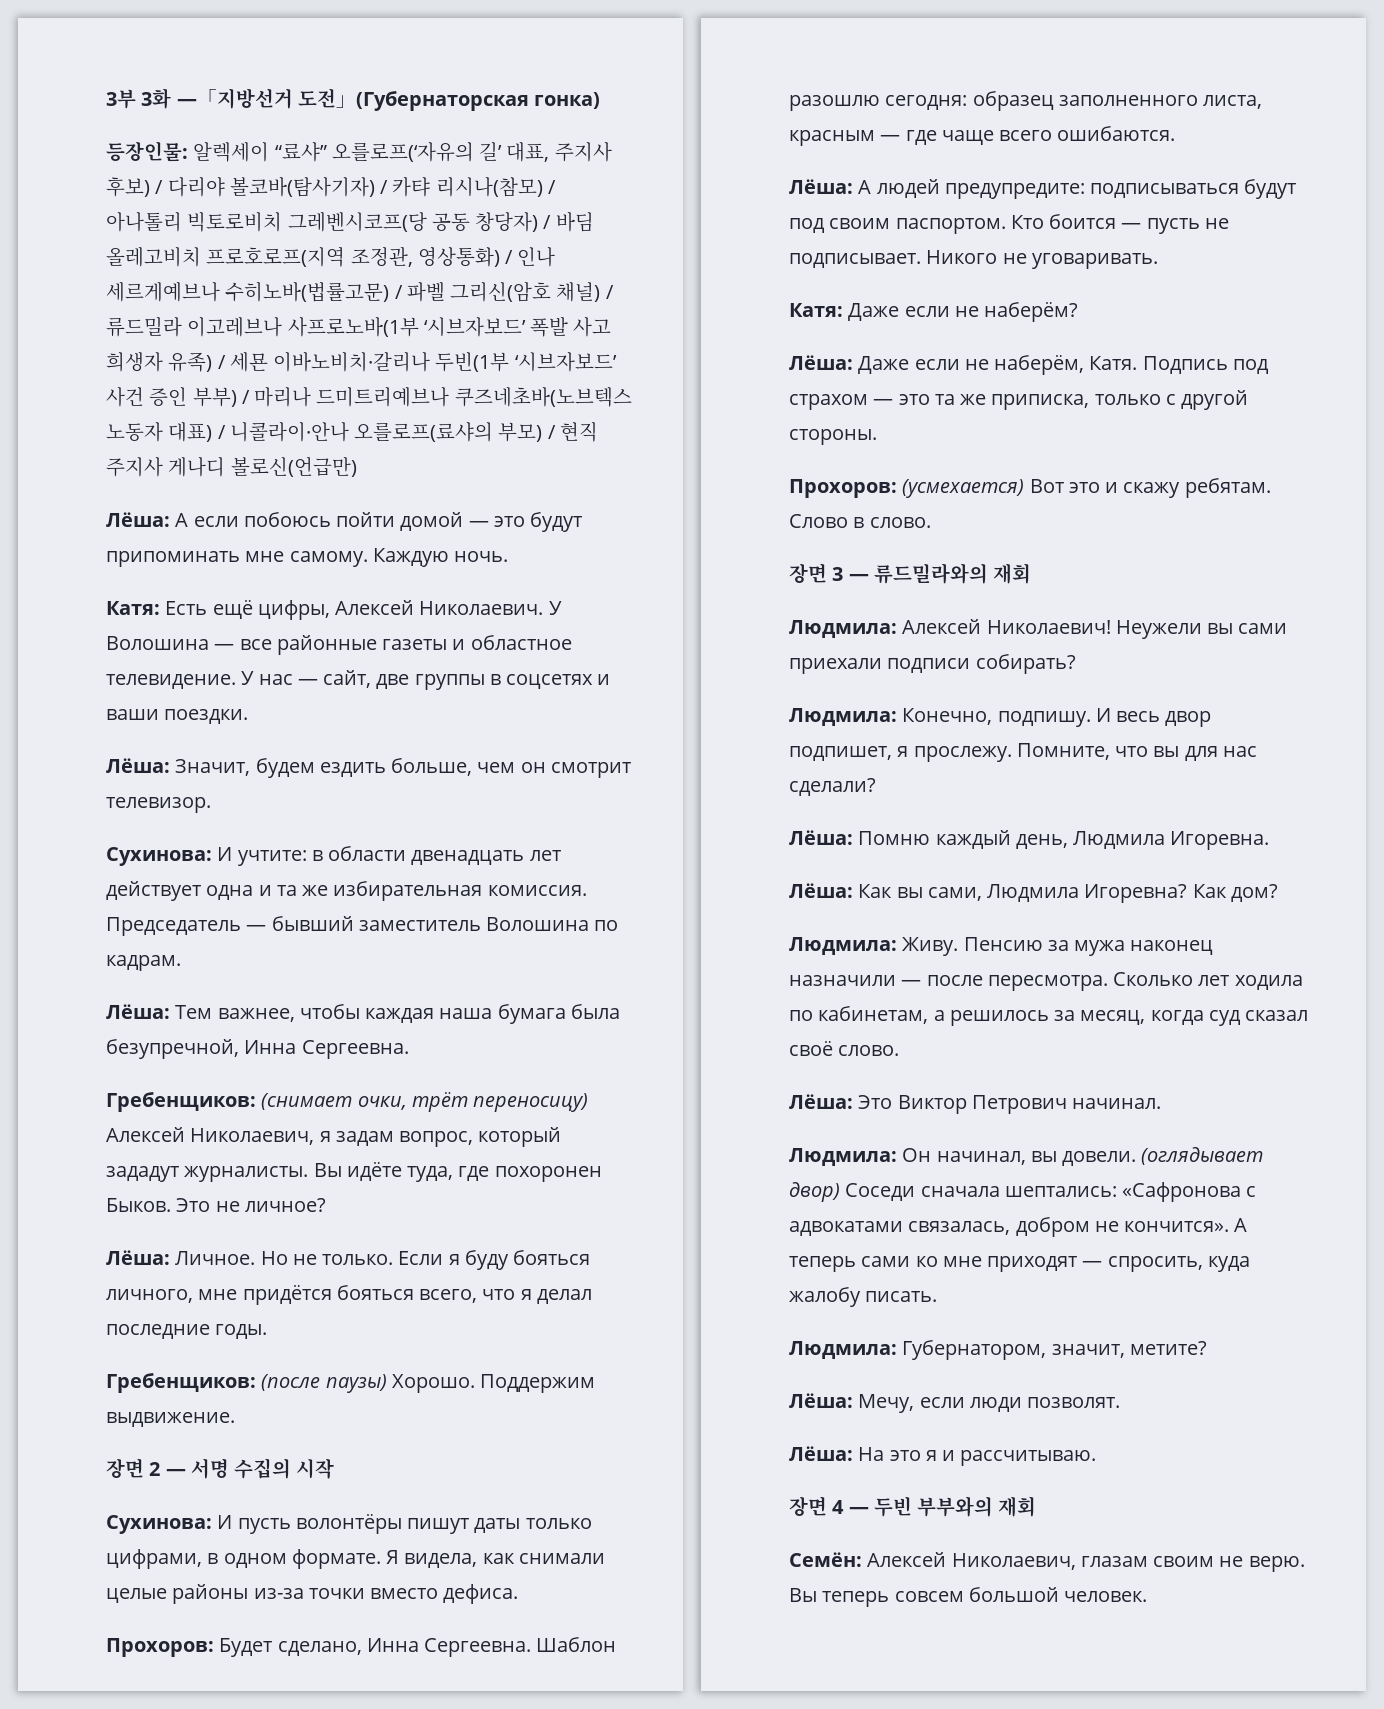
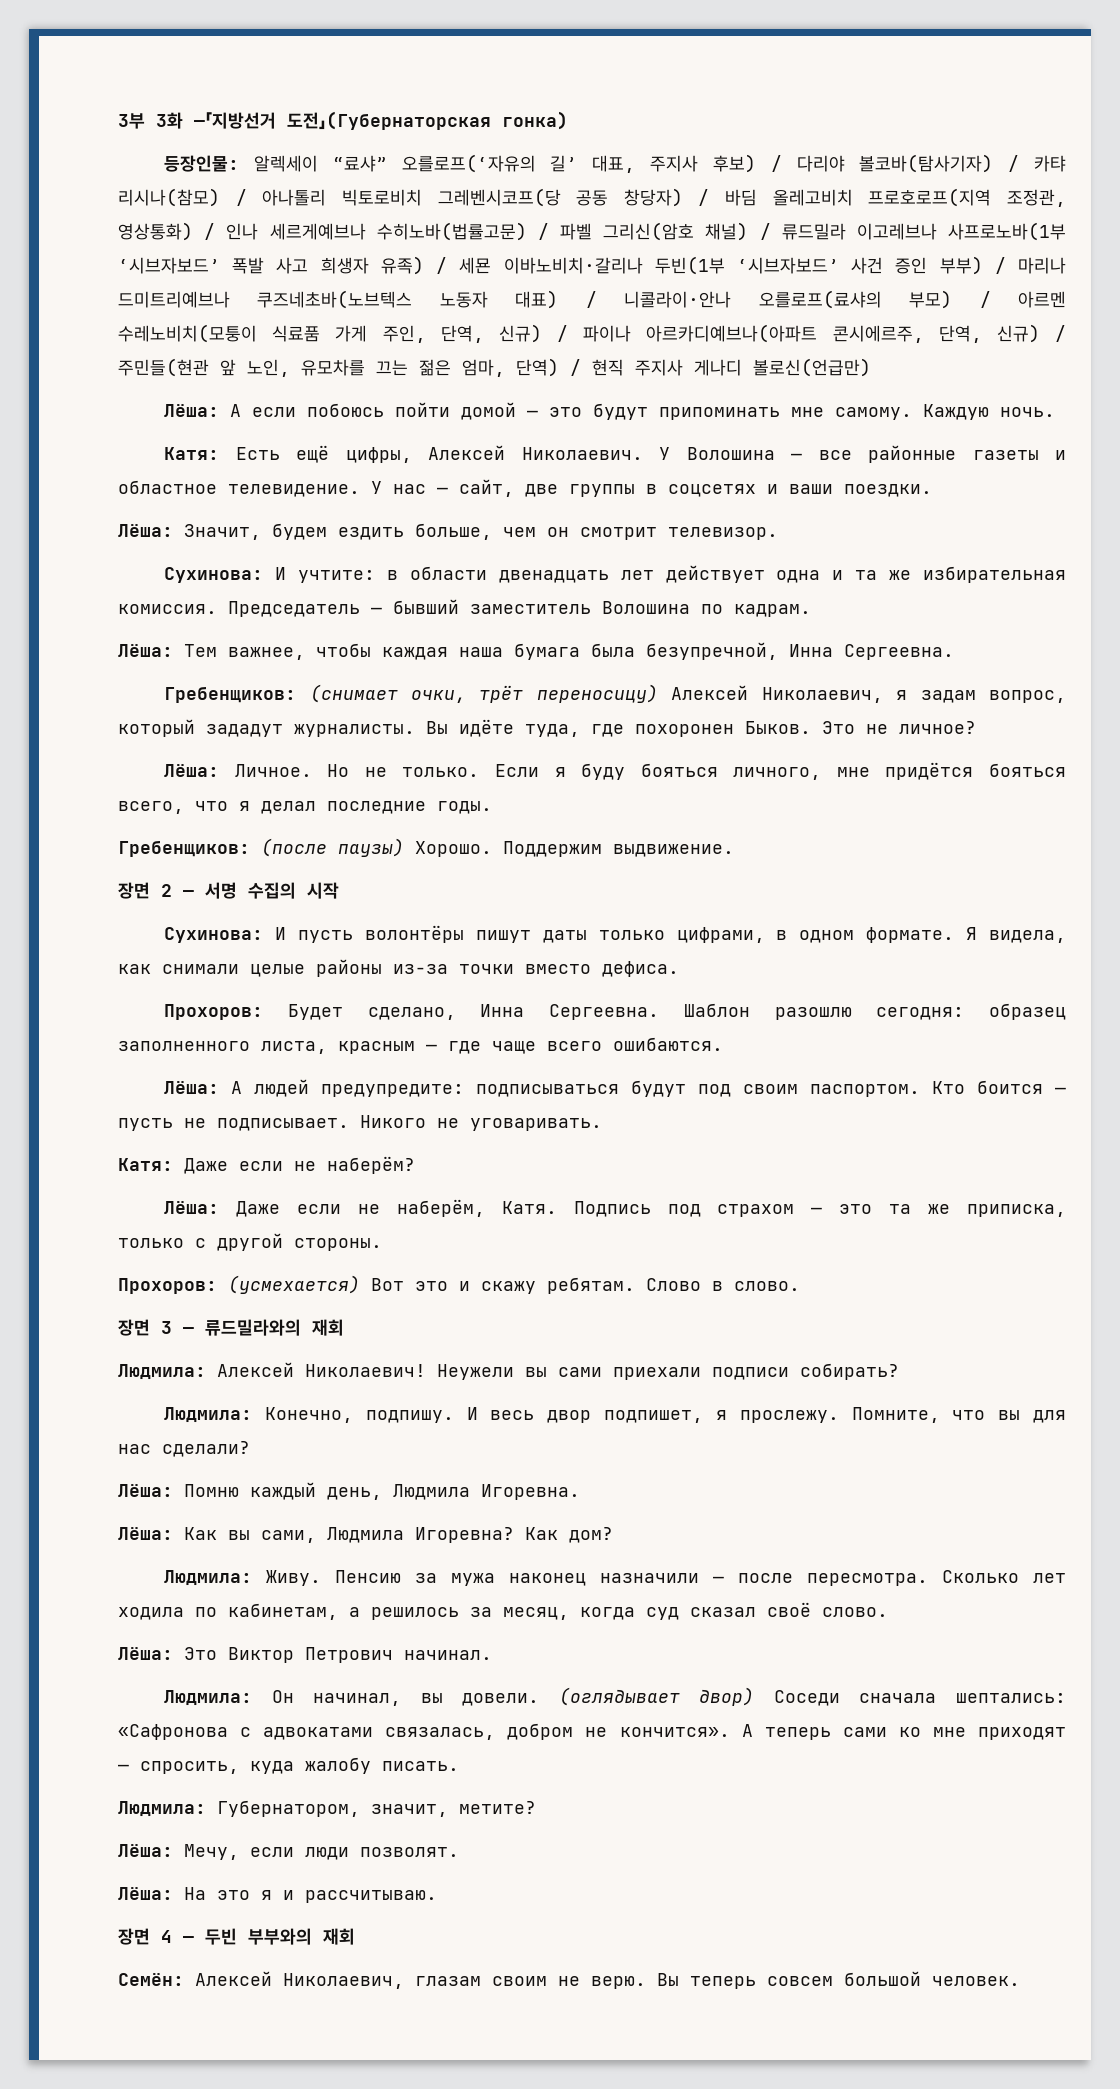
(556, 432) none -> [1018,291,1066,308] [118,324,1066,343] [118,358,581,377] 아르멘 수레노비치(모퉁이 식료품 가게 주인, 단역, 신규) / 파이나 아르카디예브나(아파트 콘시에르주, 단역, 신규) / 주민들(현관 앞 노인, 유모차를 끄는 젊은 엄마, 단역) /

